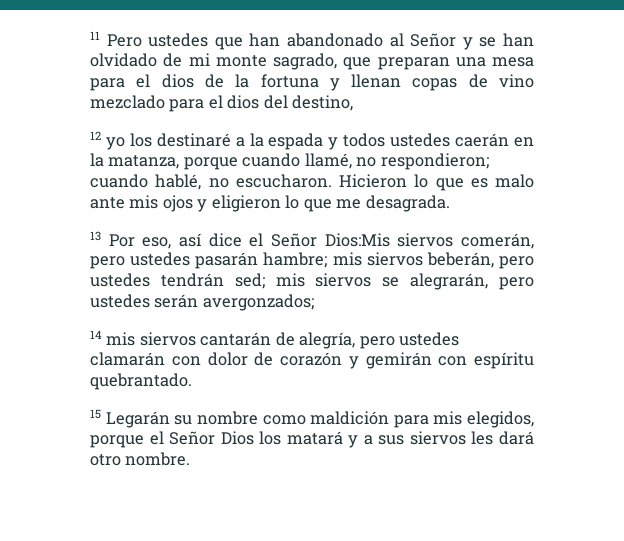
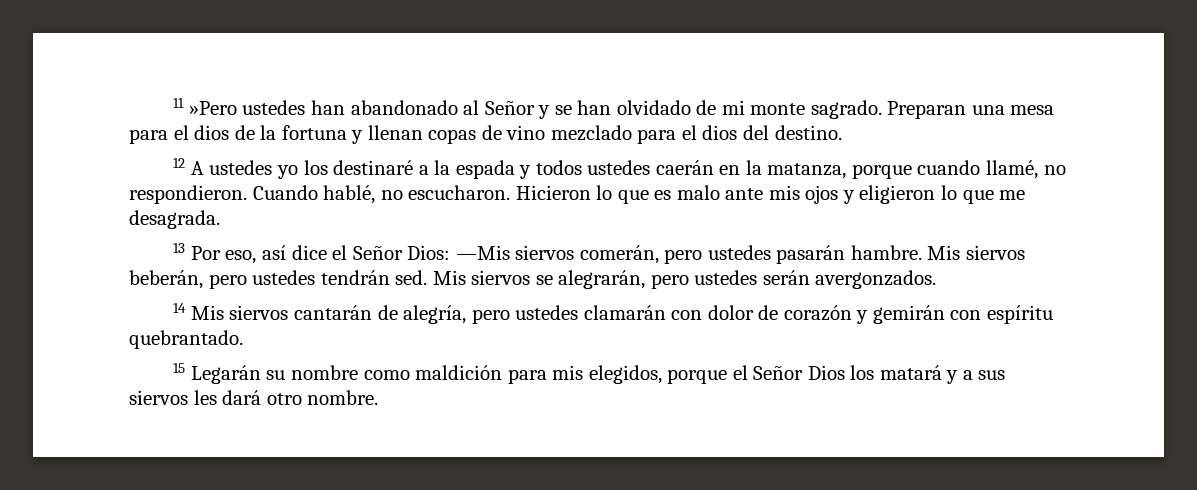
[106,33,243,50] Pero ustedes que -> [188,100,306,115] »Pero ustedes
[273,53,450,70] sagrado, que preparan -> [810,100,967,119] sagrado. Preparan
[292,95,354,111] destino, -> [774,125,842,140] destino.
(101, 135) none -> [190,160,273,175] A ustedes
[380,153,489,170] [90,174,148,188] respondieron; cuando -> [129,185,318,204] respondieron. Cuando
[324,233,390,247] Dios:Mis -> [407,245,510,260] Dios: —Mis
[263,252,362,268] hambre; mis -> [850,245,961,260] hambre. Mis
[234,273,305,289] sed; mis -> [395,270,466,285] sed. Mis
[202,294,314,311] avergonzados; -> [815,270,937,289] avergonzados.
[106,332,136,346] mis -> [190,305,224,320] Mis

